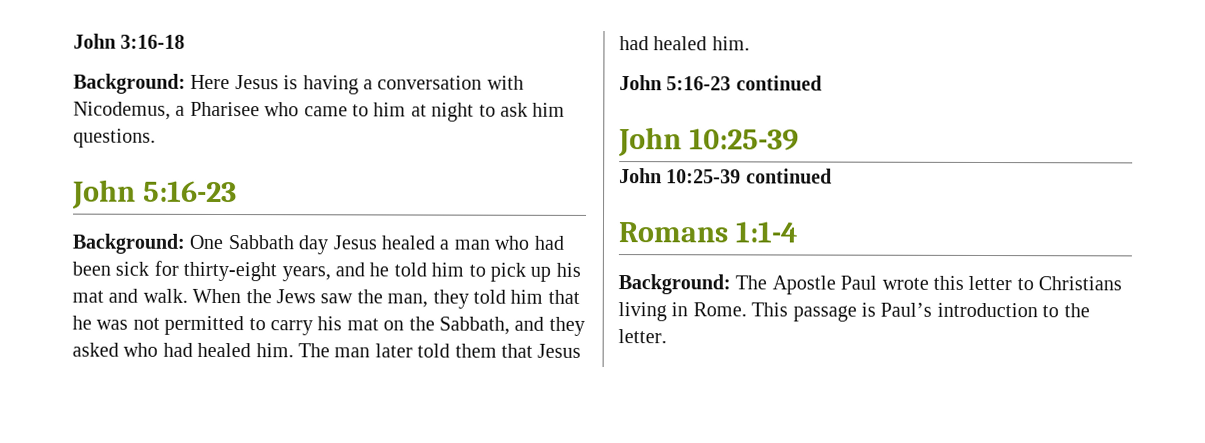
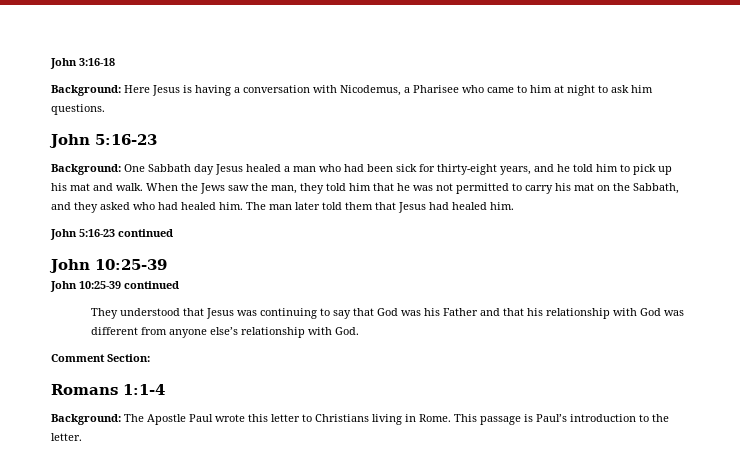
(832, 176) none -> [90,308,684,319] [90,327,359,338] [51,354,150,362] // They understood that Jesus was continuing to say that God was his Father and that his relationship with God was different from anyone else’s relationship with God. // Comment Section:

